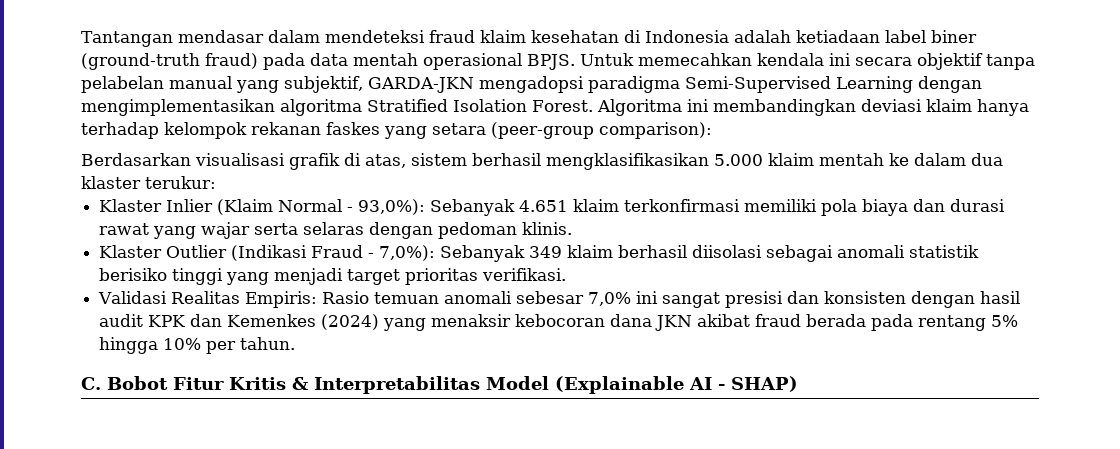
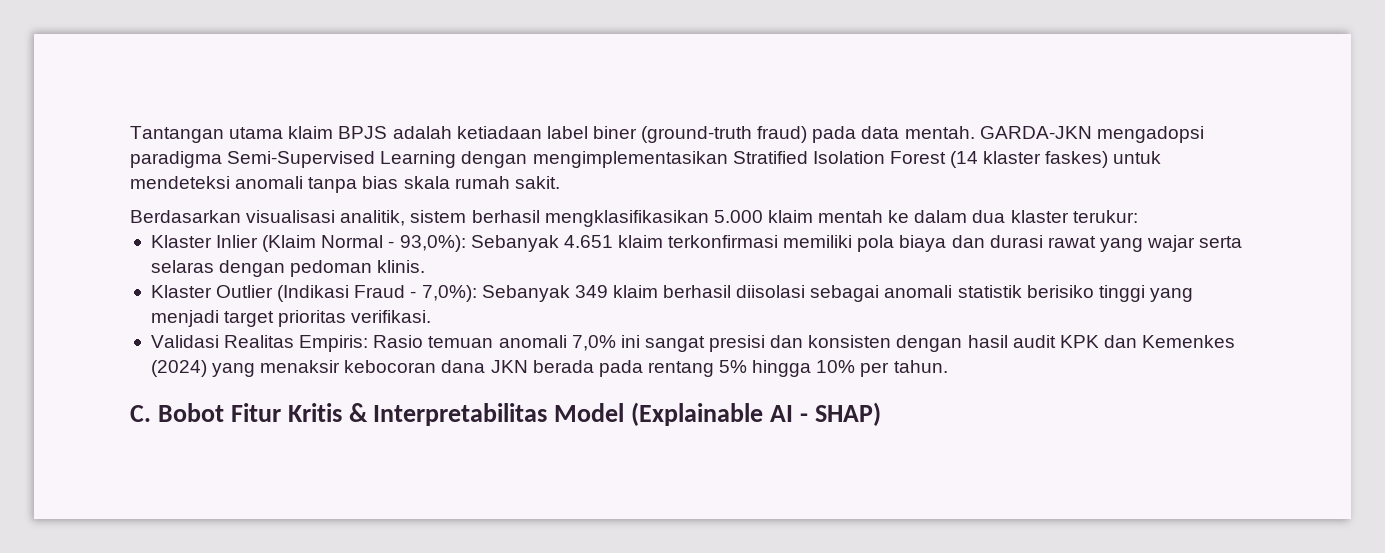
[177,30,729,43] mendasar dalam mendeteksi fraud klaim kesehatan di Indonesia -> [229,126,388,139] utama klaim BPJS
[353,53,1035,70] [81,76,363,93] mentah operasional BPJS. Untuk memecahkan kendala ini secara objektif tanpa pelabelan manual yang subjektif, -> [904,126,975,139] mentah.
[280,99,362,116] algoritma -> (728, 159) none
[532,99,1029,116] [81,122,712,139] Forest. Algoritma ini membandingkan deviasi klaim hanya terhadap kelompok rekanan faskes yang setara (peer-group comparison): -> [889,151,1162,168] [130,176,560,193] Forest (14 klaster faskes) untuk mendeteksi anomali tanpa bias skala rumah sakit.
[289,153,406,170] grafik di atas, -> [340,210,406,226] analitik,
[516,291,585,304] sebesar -> (567, 341) none
[697,314,802,327] akibat fraud -> (528, 366) none

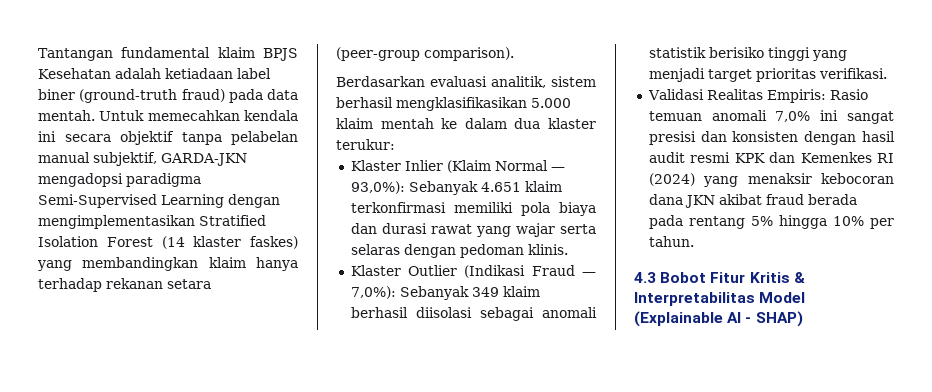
[229,127,284,139] utama -> [121,47,211,58] fundamental
(388, 132) none -> [38,68,111,79] Kesehatan
(975, 132) none -> [99,110,298,121] [38,131,298,145] [38,152,157,166] Untuk memecahkan kendala ini secara objektif tanpa pelabelan manual subjektif,
[1113,151,1162,164] [130,176,560,193] untuk mendeteksi anomali tanpa bias skala rumah sakit. -> [37,257,298,271] [38,278,211,292] [336,47,514,61] yang membandingkan klaim hanya terhadap rekanan setara (peer-group comparison).
[246,210,336,223] visualisasi -> [430,76,487,87] evaluasi
[388,241,395,248] - -> [550,167,565,171] —
[410,291,417,298] - -> [582,272,596,276] —
(1056, 341) none -> [690,152,731,163] resmi
(1236, 341) none -> [877,153,894,163] RI
(528, 366) none -> [718,194,804,205] akibat fraud
[130,405,151,422] C. -> [634,272,656,283] 4.3

